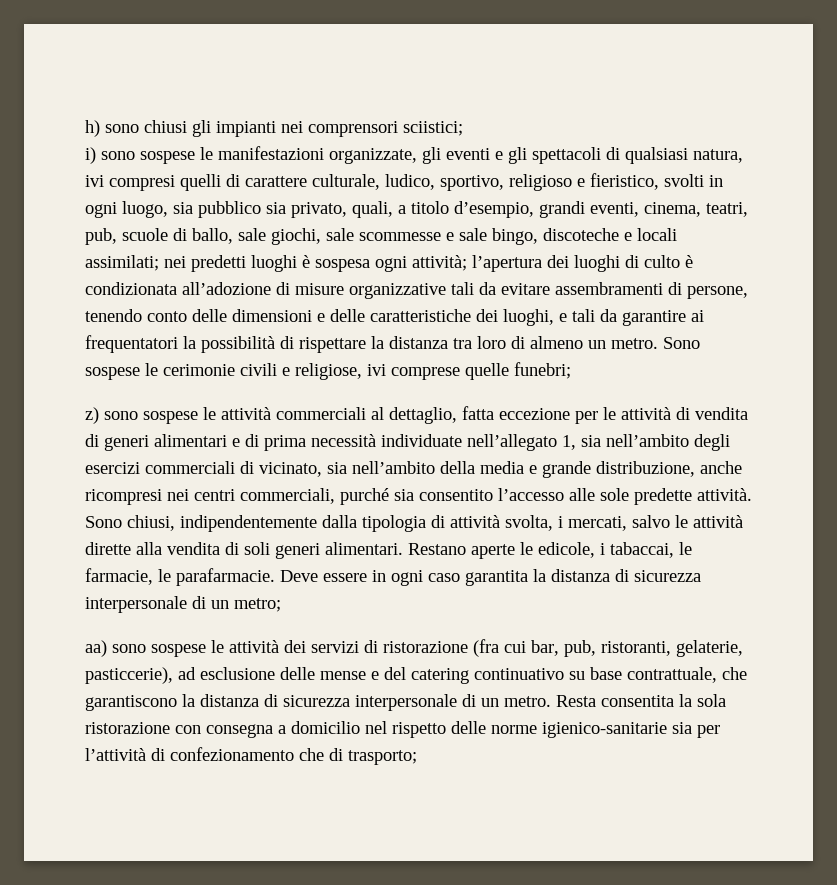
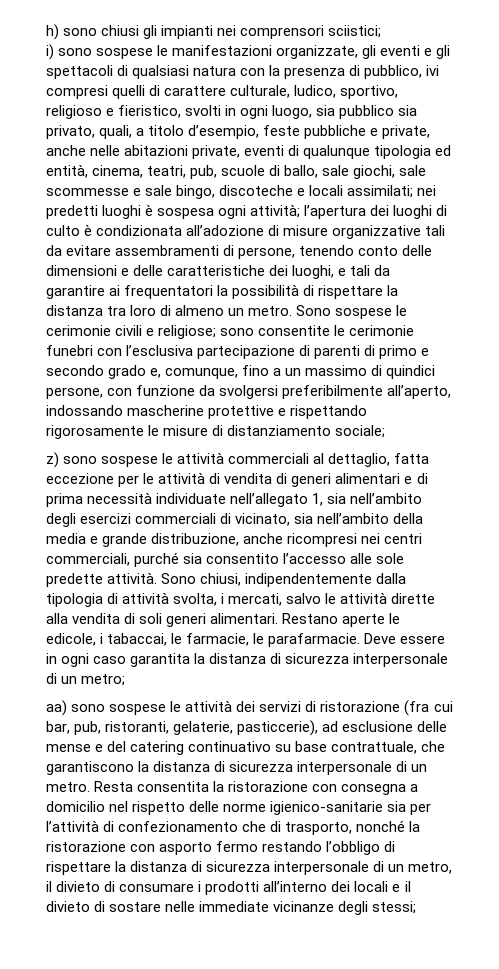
[693,149,743,163] natura, -> [193,65,423,79] natura con la presenza di pubblico,
[539,201,639,218] grandi eventi, -> [263,125,431,139] [46,145,452,159] [46,164,88,178] feste pubbliche e private, anche nelle abitazioni private, eventi di qualunque tipologia ed entità,
[295,362,571,380] religiose, ivi comprese quelle funebri; -> [158,325,415,339] [46,345,430,359] [46,365,436,379] [46,385,452,399] [46,405,368,419] [46,425,386,439] religiose; sono consentite le cerimonie funebri con l’esclusiva partecipazione di parenti di primo e secondo grado e, comunque, fino a un massimo di quindici persone, con funzione da svolgersi preferibilmente all’aperto, indossando mascherine protettive e rispettando rigorosamente le misure di distanziamento sociale;
[697,694,726,707] sola -> (225, 786) none
[348,750,417,765] trasporto; -> [285,820,421,835] [46,841,396,855] [46,861,453,875] [46,881,411,895] [46,901,417,915] trasporto, nonché la ristorazione con asporto fermo restando l’obbligo di rispettare la distanza di sicurezza interpersonale di un metro, il divieto di consumare i prodotti all’interno dei locali e il divieto di sostare nelle immediate vicinanze degli stessi;

